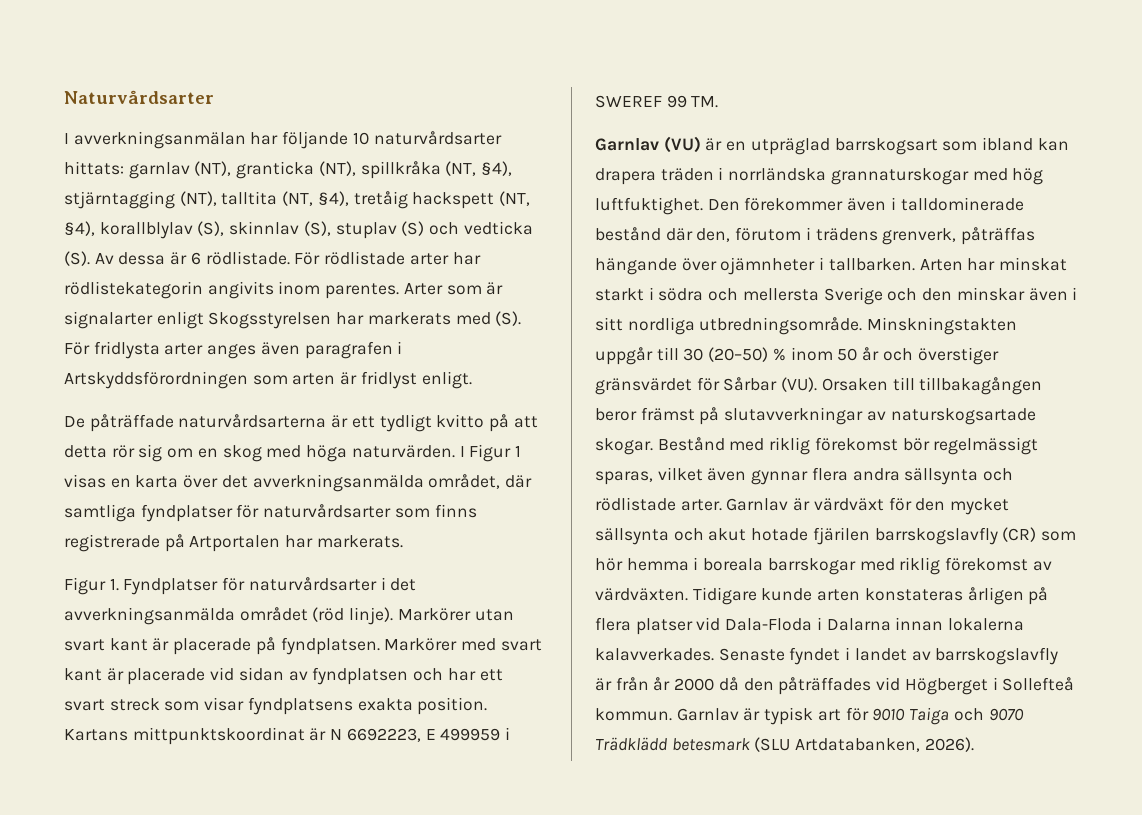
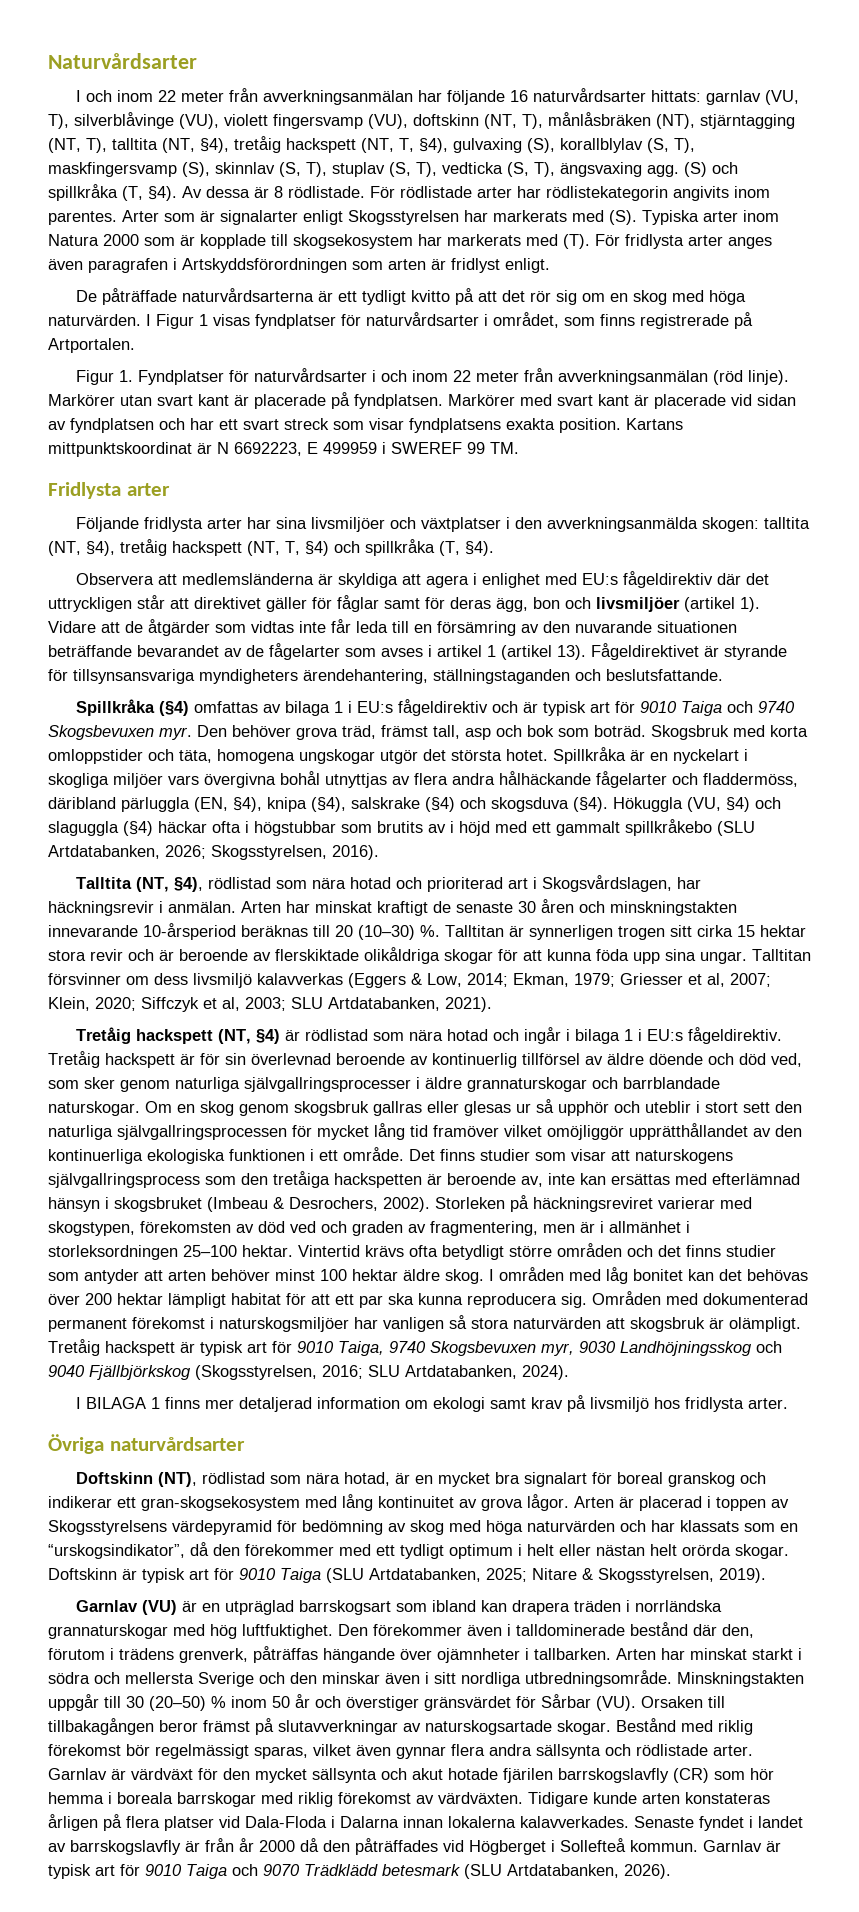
(69, 138) none -> [85,88,258,102] och inom 22 meter från
[352,132,369,145] 10 -> [509,90,528,102] 16
[194,161,513,179] [64,191,531,209] [64,221,533,239] [64,251,90,266] (NT), granticka (NT), spillkråka (NT, §4), stjärntagging (NT), talltita (NT, §4), tretåig hackspett (NT, §4), korallblylav (S), skinnlav (S), stuplav (S) och vedticka (S). -> [764,90,799,105] [48,112,795,129] [48,136,695,153] [48,162,738,177] [48,184,177,201] (VU, T), silverblåvinge (VU), violett fingersvamp (VU), doftskinn (NT, T), månlåsbräken (NT), stjärntagging (NT, T), talltita (NT, §4), tretåig hackspett (NT, T, §4), gulvaxing (S), korallblylav (S, T), maskfingersvamp (S), skinnlav (S, T), stuplav (S, T), vedticka (S, T), ängsvaxing agg. (S) och spillkråka (T, §4).
[190,252,201,265] 6 -> [274,186,283,198] 8
(522, 318) none -> [642,210,779,225] [48,234,590,249] Typiska arter inom Natura 2000 som är kopplade till skogsekosystem har markerats med (T).
[64,445,107,458] detta -> [501,290,525,302] det
[110,474,533,492] [64,504,136,522] en karta över det avverkningsanmälda området, där samtliga -> (250, 320) none
(392, 511) none -> [484,312,559,328] i området,
[189,535,403,552] Artportalen har markerats. -> [48,338,135,353] Artportalen.
[390,578,417,591] [64,607,308,625] det avverkningsanmälda området -> [380,368,708,385] och inom 22 meter från avverkningsanmälan
(719, 102) none -> [48,482,170,499] [75,517,810,532] [48,539,494,556] [75,571,769,588] [48,595,760,612] [48,619,737,636] [48,643,787,660] [48,669,723,684] [75,699,795,716] [48,725,808,740] [48,747,748,764] [48,771,798,788] [48,797,781,812] [48,819,755,836] [48,845,379,860] [75,875,701,892] [48,899,737,916] [48,923,806,940] [48,947,811,964] [48,973,771,988] [48,997,492,1012] [75,1027,782,1044] [48,1051,802,1068] [48,1077,720,1092] [48,1099,802,1116] [48,1123,802,1140] [48,1147,733,1164] [48,1171,800,1188] [48,1195,752,1212] [48,1221,690,1236] [48,1243,776,1260] [48,1267,808,1284] [48,1291,808,1308] [48,1315,801,1332] [48,1339,782,1356] [48,1365,569,1380] [75,1395,788,1412] [48,1434,245,1454] [75,1472,766,1487] [48,1494,789,1511] [48,1520,798,1535] [48,1542,789,1559] [48,1568,766,1583] // Fridlysta arter // Följande fridlysta arter har sina livsmiljöer och växtplatser i den avverkningsanmälda skogen: talltita (NT, §4), tretåig hackspett (NT, T, §4) och spillkråka (T, §4). // Observera att medlemsländerna är skyldiga att agera i enlighet med EU:s fågeldirektiv där det uttryckligen står att direktivet gäller för fåglar samt för deras ägg, bon och livsmiljöer (artikel 1). Vidare att de åtgärder som vidtas inte får leda till en försämring av den nuvarande situationen beträffande bevarandet av de fågelarter som avses i artikel 1 (artikel 13). Fågeldirektivet är styrande för tillsynsansvariga myndigheters ärendehantering, ställningstaganden och beslutsfattande. // Spillkråka (§4) omfattas av bilaga 1 i EU:s fågeldirektiv och är typisk art för 9010 Taiga och 9740 Skogsbevuxen myr. Den behöver grova träd, främst tall, asp och bok som boträd. Skogsbruk med korta omloppstider och täta, homogena ungskogar utgör det största hotet. Spillkråka är en nyckelart i skogliga miljöer vars övergivna bohål utnyttjas av flera andra hålhäckande fågelarter och fladdermöss, däribland pärluggla (EN, §4), knipa (§4), salskrake (§4) och skogsduva (§4). Hökuggla (VU, §4) och slaguggla (§4) häckar ofta i högstubbar som brutits av i höjd med ett gammalt spillkråkebo (SLU Artdatabanken, 2026; Skogsstyrelsen, 2016). // Talltita (NT, §4), rödlistad som nära hotad och prioriterad art i Skogsvårdslagen, har häckningsrevir i anmälan. Arten har minskat kraftigt de senaste 30 åren och minskningstakten innevarande 10-årsperiod beräknas till 20 (10–30) %. Talltitan är synnerligen trogen sitt cirka 15 hektar stora revir och är beroende av flerskiktade olikåldriga skogar för att kunna föda upp sina ungar. Talltitan försvinner om dess livsmiljö kalavverkas (Eggers & Low, 2014; Ekman, 1979; Griesser et al, 2007; Klein, 2020; Siffczyk et al, 2003; SLU Artdatabanken, 2021). // Tretåig hackspett (NT, §4) är rödlistad som nära hotad och ingår i bilaga 1 i EU:s fågeldirektiv. Tretåig hackspett är för sin överlevnad beroende av kontinuerlig tillförsel av äldre döende och död ved, som sker genom naturliga självgallringsprocesser i äldre grannaturskogar och barrblandade naturskogar. Om en skog genom skogsbruk gallras eller glesas ur så upphör och uteblir i stort sett den naturliga självgallringsprocessen för mycket lång tid framöver vilket omöjliggör upprätthållandet av den kontinuerliga ekologiska funktionen i ett område. Det finns studier som visar att naturskogens självgallringsprocess som den tretåiga hackspetten är beroende av, inte kan ersättas med efterlämnad hänsyn i skogsbruket (Imbeau & Desrochers, 2002). Storleken på häckningsreviret varierar med skogstypen, förekomsten av död ved och graden av fragmentering, men är i allmänhet i storleksordningen 25–100 hektar. Vintertid krävs ofta betydligt större områden och det finns studier som antyder att arten behöver minst 100 hektar äldre skog. I områden med låg bonitet kan det behövas över 200 hektar lämpligt habitat för att ett par ska kunna reproducera sig. Områden med dokumenterad permanent förekomst i naturskogsmiljöer har vanligen så stora naturvärden att skogsbruk är olämpligt. Tretåig hackspett är typisk art för 9010 Taiga, 9740 Skogsbevuxen myr, 9030 Landhöjningsskog och 9040 Fjällbjörkskog (Skogsstyrelsen, 2016; SLU Artdatabanken, 2024). // I BILAGA 1 finns mer detaljerad information om ekologi samt krav på livsmiljö hos fridlysta arter. // Övriga naturvårdsarter // Doftskinn (NT), rödlistad som nära hotad, är en mycket bra signalart för boreal granskog och indikerar ett gran-skogsekosystem med lång kontinuitet av grova lågor. Arten är placerad i toppen av Skogsstyrelsens värdepyramid för bedömning av skog med höga naturvärden och har klassats som en “urskogsindikator”, då den förekommer med ett tydligt optimum i helt eller nästan helt orörda skogar. Doftskinn är typisk art för 9010 Taiga (SLU Artdatabanken, 2025; Nitare & Skogsstyrelsen, 2019).

